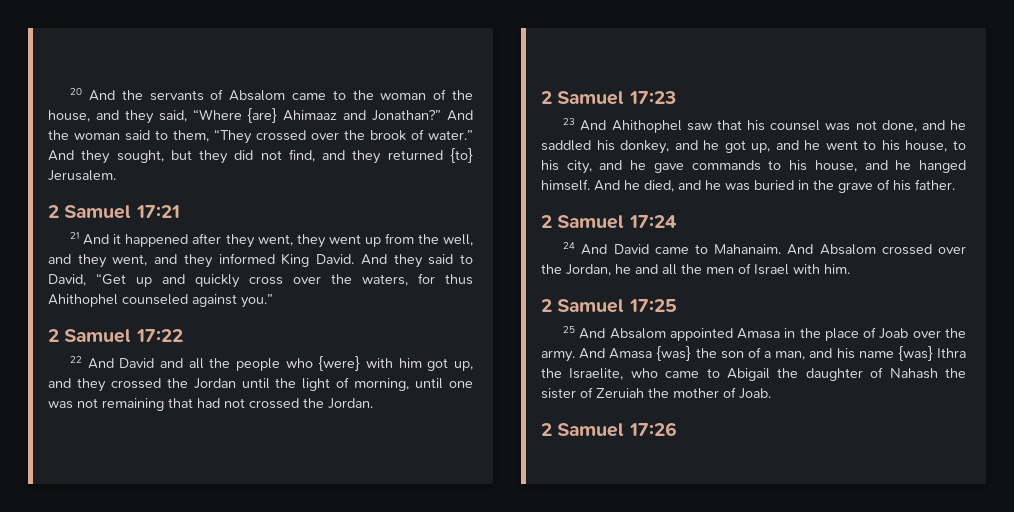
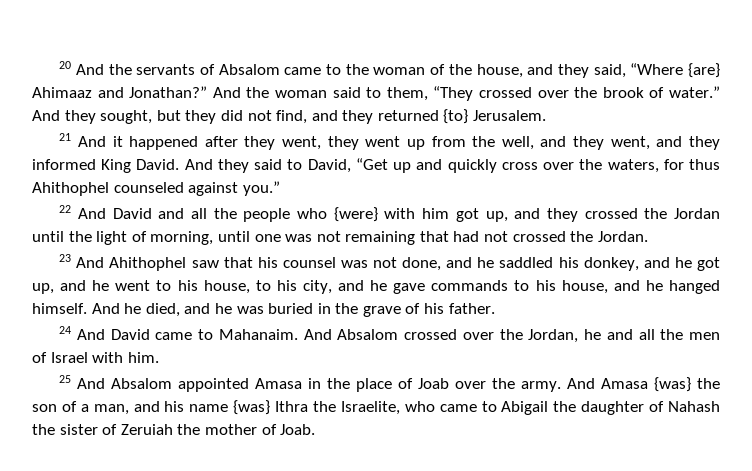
[48,205,180,219] // 2 Samuel 17:21 -> (547, 115) none
[48,329,183,343] // 2 Samuel 17:22 -> (280, 188) none
[541,91,676,105] // 2 Samuel 17:23 -> (648, 236) none
[541,215,677,229] // 2 Samuel 17:24 -> (495, 308) none
[541,299,677,313] // 2 Samuel 17:25 -> (159, 357) none
[541,422,677,437] // 2 Samuel 17:26 -> (316, 429) none

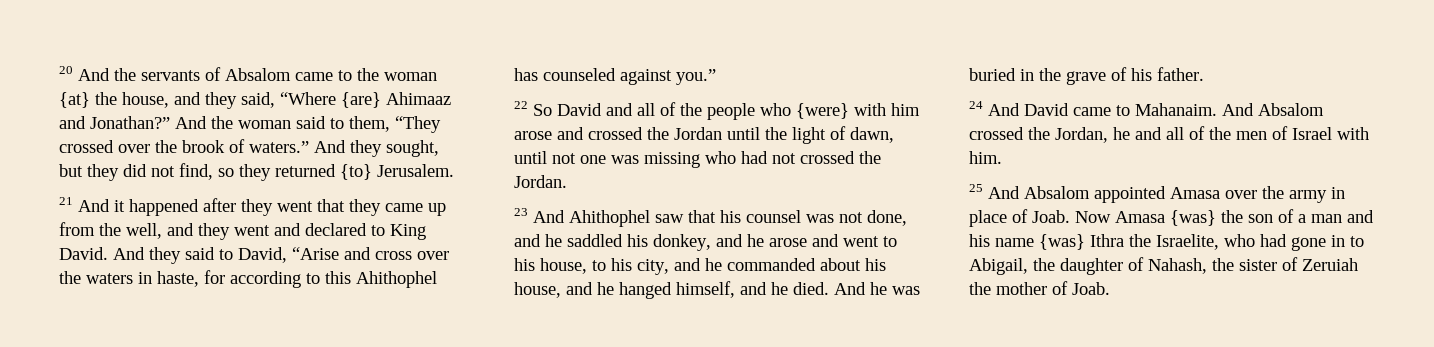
[430,64,446,75] of -> [59,92,90,108] {at}
[669,86,721,98] water.” -> [249,141,309,153] waters.”
[311,110,338,121] and -> [218,168,234,177] so
[282,136,401,150] went, they went -> [277,199,423,216] went that they came
[610,136,721,150] [32,159,96,170] went, and they informed -> [234,223,385,236] went and declared to
[355,158,721,173] [32,182,109,196] “Get up and quickly cross over the waters, for thus Ahithophel -> [292,247,449,260] [59,270,437,288] [514,68,538,81] “Arise and cross over the waters in haste, for according to this Ahithophel has
[77,208,106,219] And -> [533,104,552,116] So
(208, 213) none -> [660,102,676,116] of
[455,208,578,222] got up, and they -> [514,127,584,140] arose and
[150,231,449,245] morning, until one was not remaining that -> [850,127,894,143] [514,151,736,168] dawn, until not one was missing who
[697,257,721,271] [32,280,110,294] got up, and he -> [769,234,839,247] arose and
[393,280,530,294] gave commands to -> [727,258,861,271] commanded about
[32,303,211,317] himself. And he died, and -> [676,281,866,298] himself, and he died. And
[462,332,494,340] over -> (1024, 133) none
(655, 334) none -> [1189,126,1205,140] of
[308,378,596,392] in the place of Joab over the army. And -> [1225,186,1345,203] [969,209,1111,227] over the army in place of Joab. Now
[93,404,129,415] man, -> [1311,214,1342,223] man
[439,401,549,415] came to Abigail -> [1260,234,1364,251] [969,258,1028,275] had gone in to Abigail,
[668,401,721,412] Nahash -> [1148,258,1207,274] Nahash,

